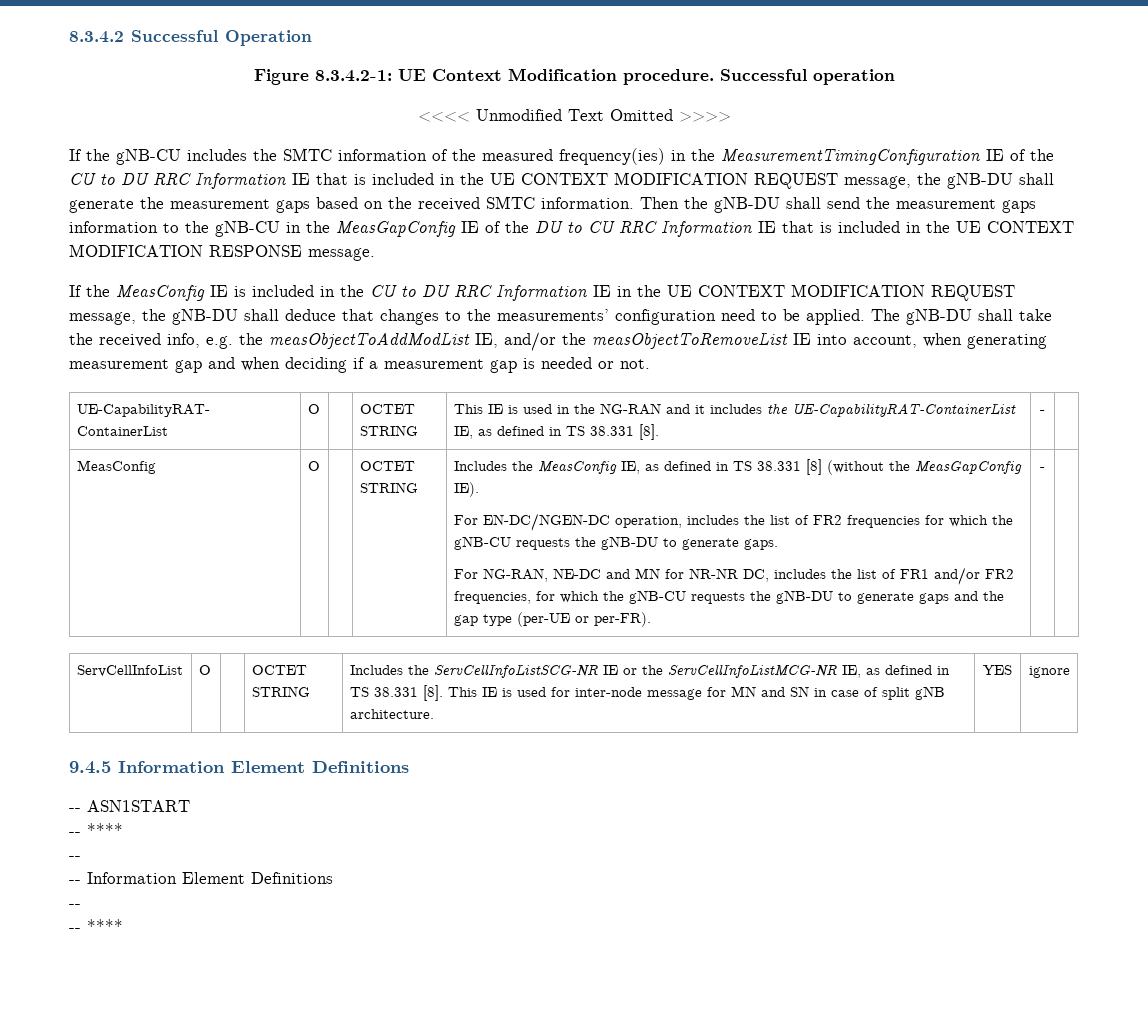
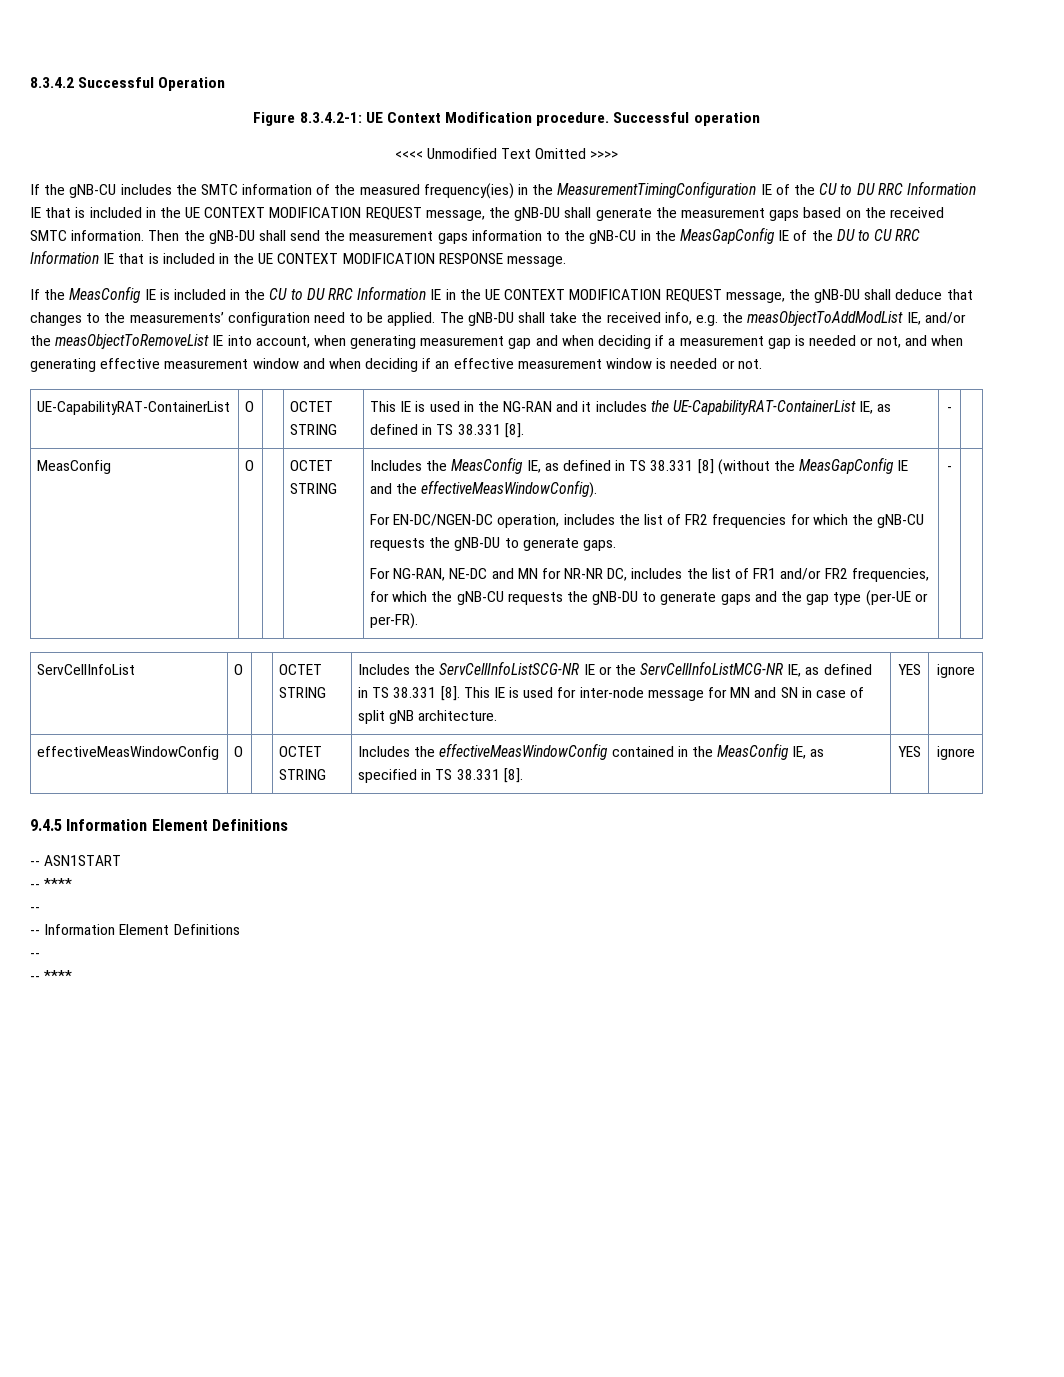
(614, 365) none -> [876,335,963,348] [30,358,735,372] not, and when generating effective measurement window and when deciding if an effective measurement window is needed or
[453,482,479,497] IE). -> [897,460,909,471] [370,480,598,498] IE and the effectiveMeasWindowConfig).
(1070, 672) none -> [37,746,220,760] [234,746,244,757] [279,746,323,757] [279,769,327,780] [358,743,825,760] [358,768,523,783] [898,746,921,757] [936,746,975,760] // effectiveMeasWindowConfig | O | | OCTET STRING | Includes the effectiveMeasWindowConfig contained in the MeasConfig IE, as specified in TS 38.331 [8]. | YES | ignore

